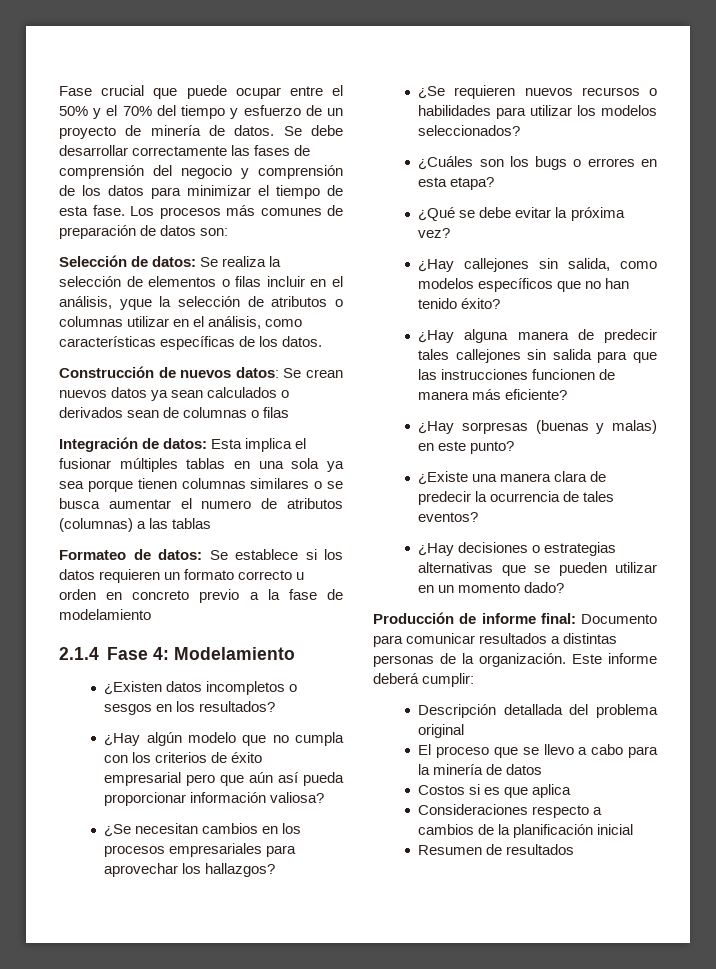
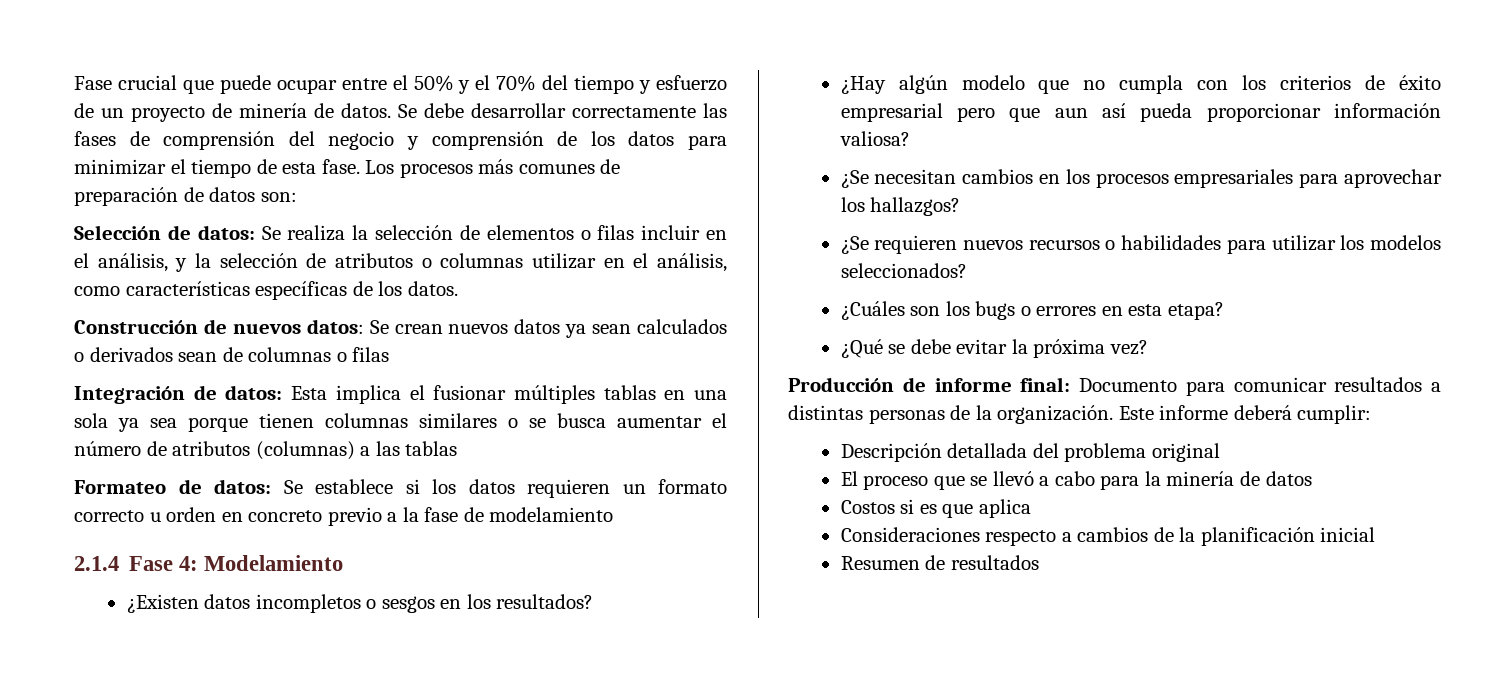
[119,299,152,310] yque -> [175,258,188,272] y
[201,500,252,509] numero -> [74,441,141,456] número
[249,772,274,783] aún -> [1054,108,1088,118] aun
[418,258,657,272] [418,278,630,292] [418,298,501,309] [418,329,657,343] [418,349,657,363] [418,369,616,380] [418,389,568,400] [418,420,657,434] [418,441,515,454] [418,471,607,485] [418,491,615,505] [418,512,479,522] [418,542,617,556] [418,562,657,576] [418,582,565,593] // ¿Hay callejones sin salida, como modelos específicos que no han tenido éxito? // ¿Hay alguna manera de predecir tales callejones sin salida para que las instrucciones funcionen de manera más eficiente? // ¿Hay sorpresas (buenas y malas) en este punto? // ¿Existe una manera clara de predecir la ocurrencia de tales eventos? // ¿Hay decisiones o estrategias alternativas que se pueden utilizar en un momento dado? -> (1148, 347) none
[543,744,574,755] llevo -> [992,471,1034,486] llevó

